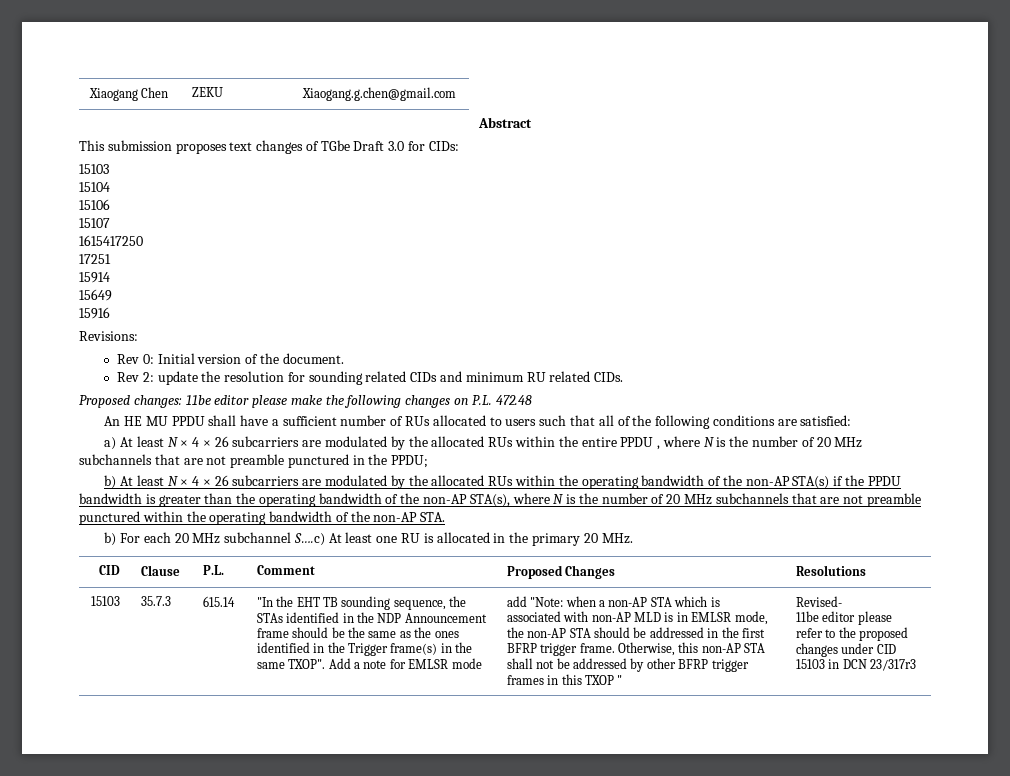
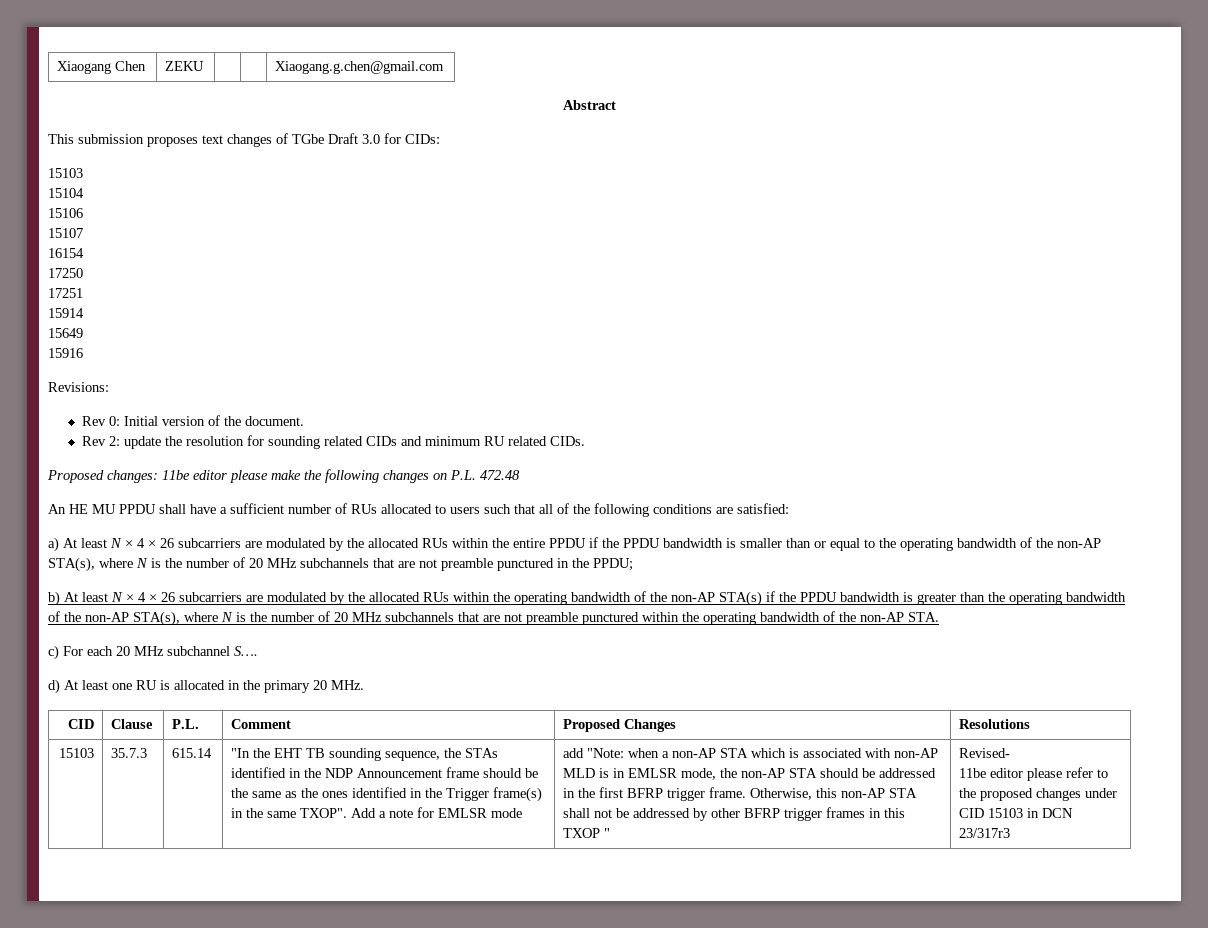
[79,235,143,246] 1615417250 -> [48,248,84,258] [48,268,83,278] 16154 // 17250
[657,445,661,450] , -> [589,537,1101,551] [48,557,95,572] if the PPDU bandwidth is smaller than or equal to the operating bandwidth of the non-AP STA(s),
[104,532,117,546] b) -> [48,645,59,660] c)
[293,533,325,546] S….c) -> [234,646,258,656] [48,679,60,694] S…. // d)

